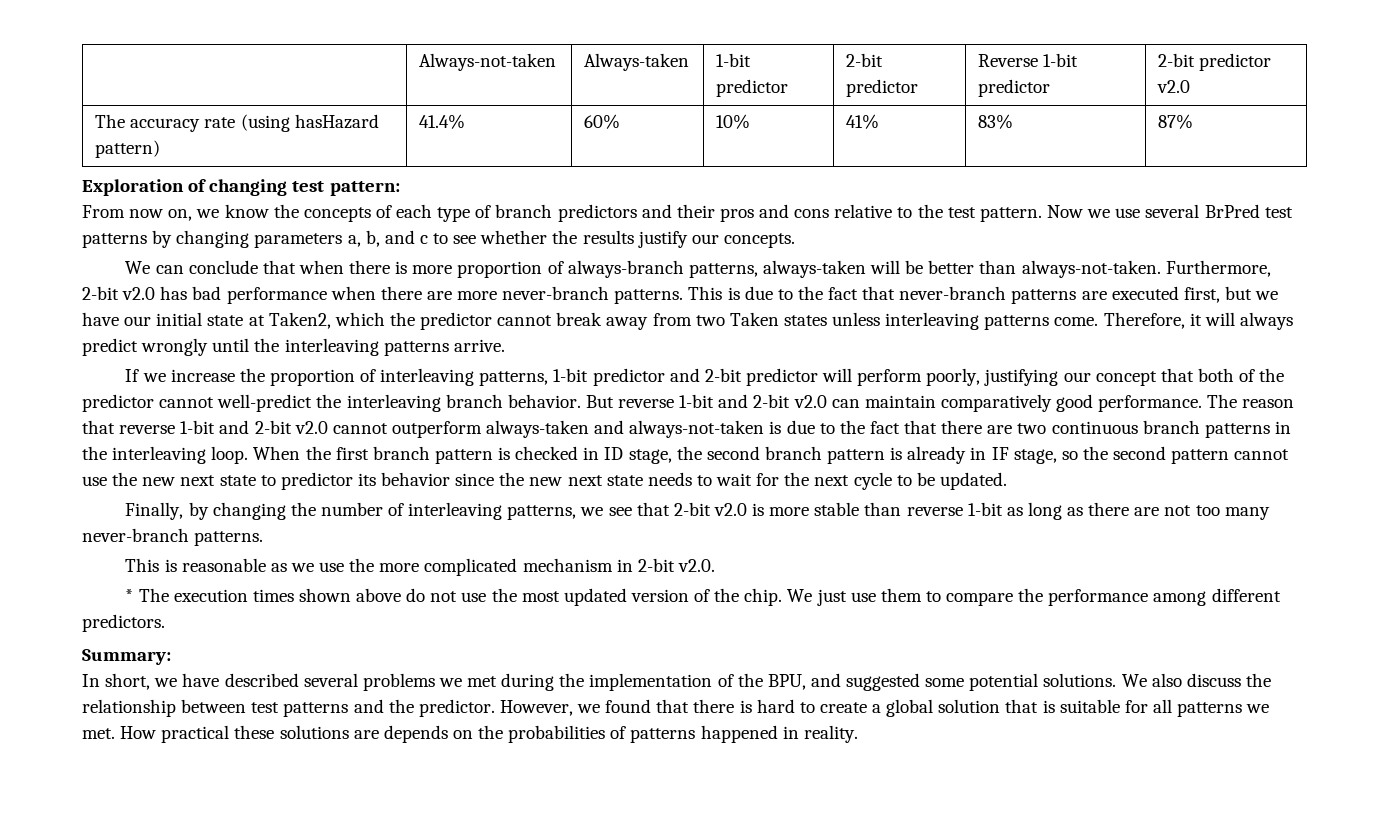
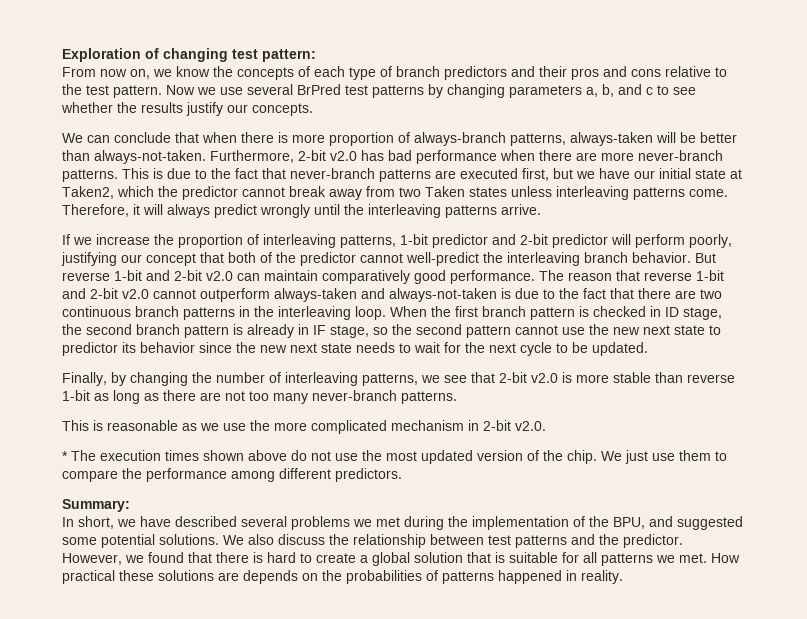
[419,53,557,71] [584,53,690,71] [716,53,752,67] [716,79,789,97] [846,53,884,67] [846,79,919,97] [978,53,1079,67] [978,79,1051,97] [1158,53,1272,71] [1157,80,1191,93] [95,114,379,132] [95,140,161,158] [419,114,466,129] [584,114,621,129] [716,114,751,129] [846,114,880,129] [978,114,1014,129] [1158,114,1194,129] | Always-not-taken | Always-taken | 1-bit predictor | 2-bit predictor | Reverse 1-bit predictor | 2-bit predictor v2.0 // The accuracy rate (using hasHazard pattern) | 41.4% | 60% | 10% | 41% | 83% | 87% // -> (62, 55) none

